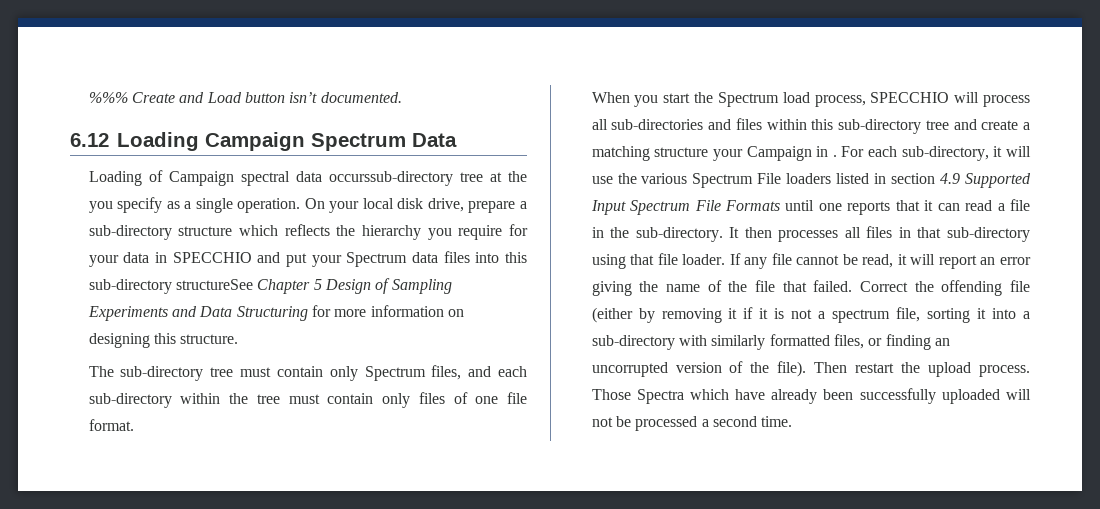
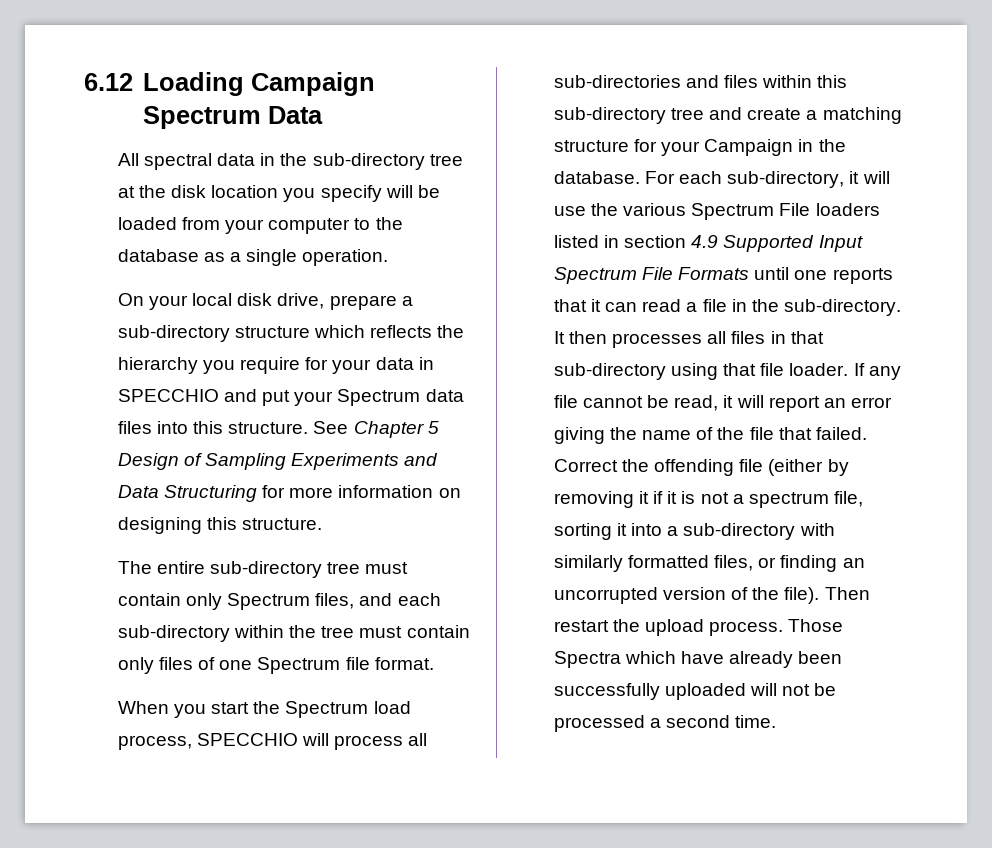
[88,92,402,103] %%% Create and Load button isn’t documented. // -> (84, 82) none
[88,170,527,186] [88,197,163,213] Loading of Campaign spectral data occurssub-directory tree at the you specify -> [117,153,463,170] [117,185,440,202] [117,217,403,234] [117,249,199,262] All spectral data in the sub-directory tree at the disk location you specify will be loaded from your computer to the database
(301, 205) none -> (389, 257) //
[88,279,253,294] sub-directory structureSee -> [228,421,349,434] structure. See
(114, 371) none -> [157,561,206,574] entire
(499, 400) none -> [257,657,341,674] Spectrum
(709, 152) none -> [634,139,658,152] for
[832,155,837,157] . -> [818,139,846,152] [553,171,640,184] the database.

